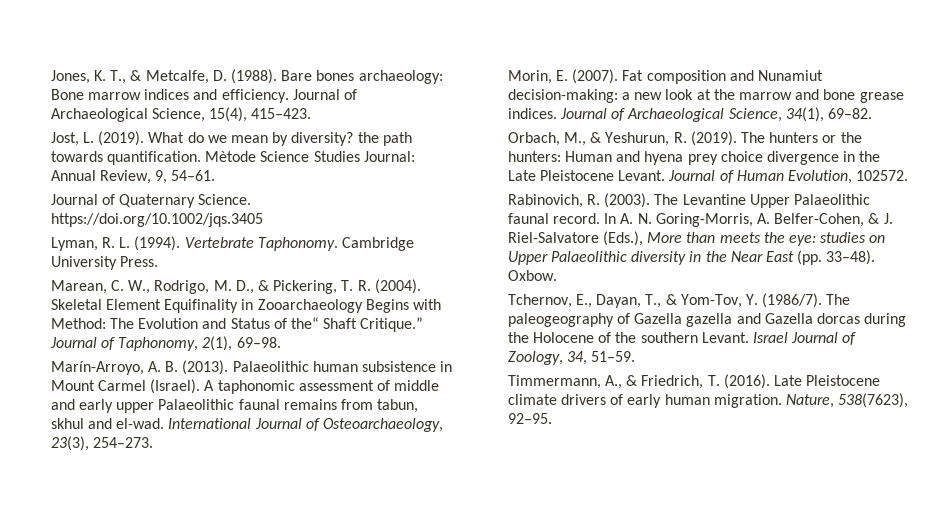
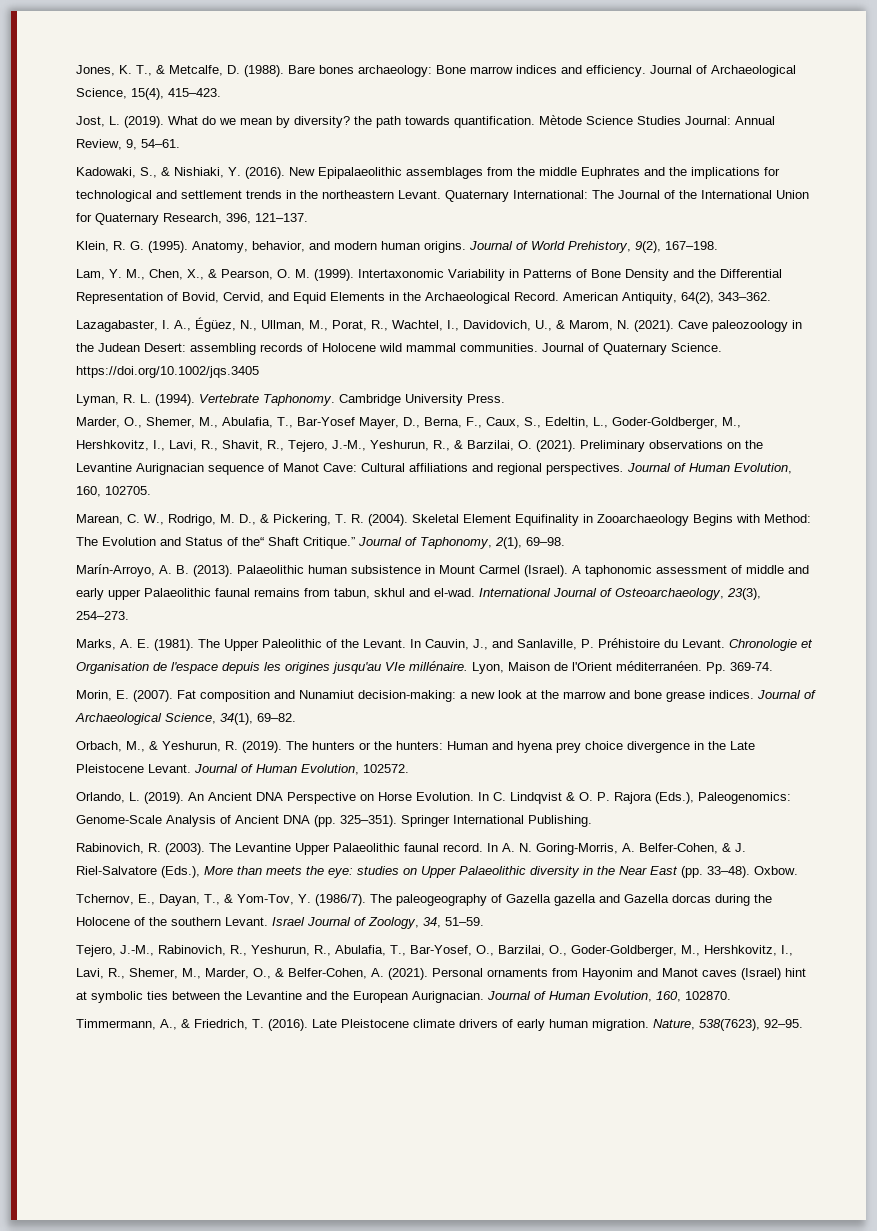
(216, 175) none -> [75,167,780,179] [75,190,809,202] [75,213,308,225] [75,241,718,253] [75,269,782,281] [75,292,771,304] [75,317,802,332] [75,343,538,355] Kadowaki, S., & Nishiaki, Y. (2016). New Epipalaeolithic assemblages from the middle Euphrates and the implications for technological and settlement trends in the northeastern Levant. Quaternary International: The Journal of the International Union for Quaternary Research, 396, 121–137. // Klein, R. G. (1995). Anatomy, behavior, and modern human origins. Journal of World Prehistory, 9(2), 167–198. // Lam, Y. M., Chen, X., & Pearson, O. M. (1999). Intertaxonomic Variability in Patterns of Bone Density and the Differential Representation of Bovid, Cervid, and Equid Elements in the Archaeological Record. American Antiquity, 64(2), 343–362. // Lazagabaster, I. A., Égüez, N., Ullman, M., Porat, R., Wachtel, I., Davidovich, U., & Marom, N. (2021). Cave paleozoology in the Judean Desert: assembling records of Holocene wild mammal communities.
(159, 261) none -> [75,417,741,429] [75,440,763,452] [75,463,792,475] [75,486,151,497] // Marder, O., Shemer, M., Abulafia, T., Bar-Yosef Mayer, D., Berna, F., Caux, S., Edeltin, L., Goder-Goldberger, M., Hershkovitz, I., Lavi, R., Shavit, R., Tejero, J.-M., Yeshurun, R., & Barzilai, O. (2021). Preliminary observations on the Levantine Aurignacian sequence of Manot Cave: Cultural affiliations and regional perspectives. Journal of Human Evolution, 160, 102705.
(154, 442) none -> [75,638,813,651] [75,661,773,674] // Marks, A. E. (1981). The Upper Paleolithic of the Levant. In Cauvin, J., and Sanlaville, P. Préhistoire du Levant. Chronologie et Organisation de l'espace depuis les origines jusqu'au VIe millénaire. Lyon, Maison de l'Orient méditerranéen. Pp. 369-74.
(909, 175) none -> [75,792,791,804] [75,815,592,827] // Orlando, L. (2019). An Ancient DNA Perspective on Horse Evolution. In C. Lindqvist & O. P. Rajora (Eds.), Paleogenomics: Genome-Scale Analysis of Ancient DNA (pp. 325–351). Springer International Publishing.
(636, 356) none -> [75,945,793,957] [75,968,806,980] [75,991,731,1003] // Tejero, J.-M., Rabinovich, R., Yeshurun, R., Abulafia, T., Bar-Yosef, O., Barzilai, O., Goder-Goldberger, M., Hershkovitz, I., Lavi, R., Shemer, M., Marder, O., & Belfer-Cohen, A. (2021). Personal ornaments from Hayonim and Manot caves (Israel) hint at symbolic ties between the Levantine and the European Aurignacian. Journal of Human Evolution, 160, 102870.

